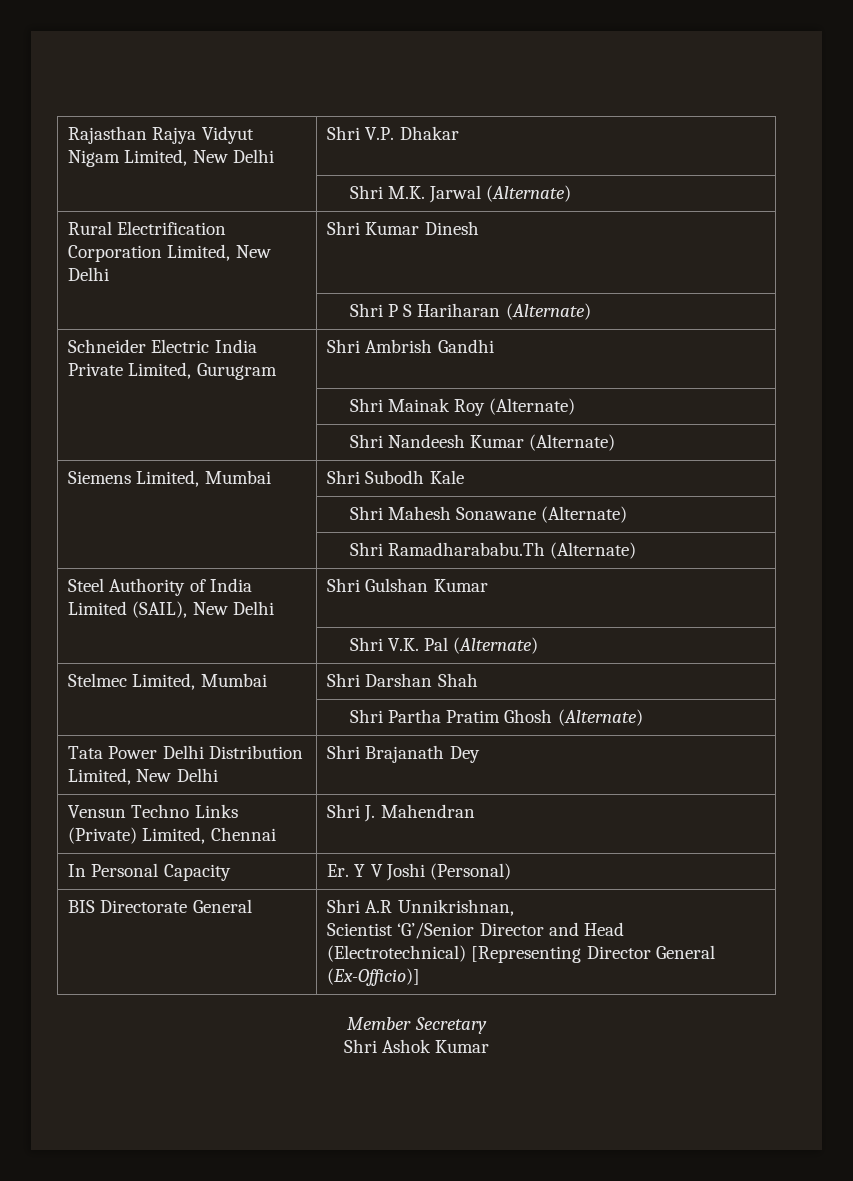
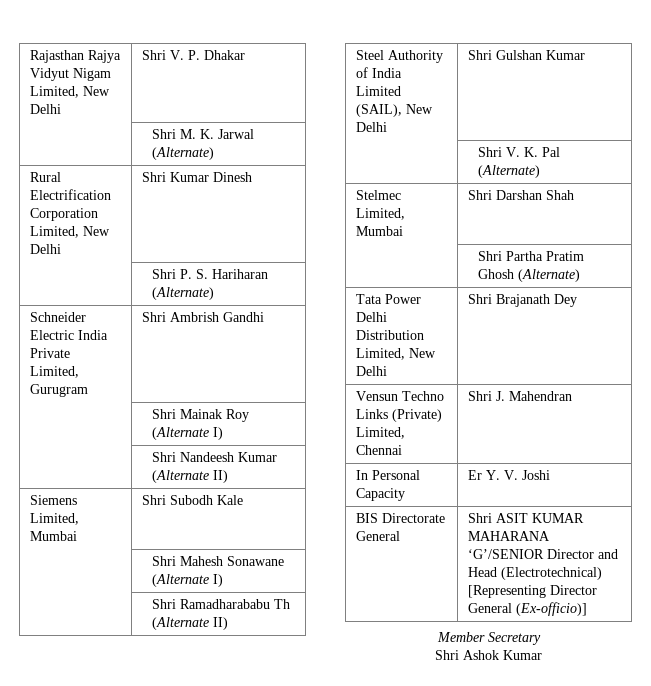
[365,127,395,140] V.P. -> [170,50,201,60] V. P.
[388,186,426,199] M.K. -> [180,129,215,139] M. K.
[388,304,413,317] P S -> [180,269,209,279] P. S.
[489,398,576,415] (Alternate) -> [152,427,224,440] (Alternate I)
[529,434,616,451] (Alternate) -> [152,470,229,483] (Alternate II)
[541,506,628,523] [350,542,637,559] (Alternate) // | Shri Ramadharababu.Th (Alternate) -> [152,574,224,587] [152,599,291,609] [152,617,229,630] (Alternate I) // | Shri Ramadharababu Th (Alternate II)
[388,638,420,651] V.K. -> [506,147,539,157] V. K.
[327,864,383,877] Er. Y V -> [468,470,519,480] Er Y. V.
[429,863,511,880] (Personal) -> (551, 475) none
[365,899,514,916] [327,922,475,939] A.R Unnikrishnan, // Scientist ‘G’/Senior -> [496,513,585,523] [468,531,551,541] [468,549,545,559] ASIT KUMAR MAHARANA ‘G’/SENIOR
[327,968,421,986] (Ex-Officio)] -> [516,602,588,616] (Ex-officio)]

